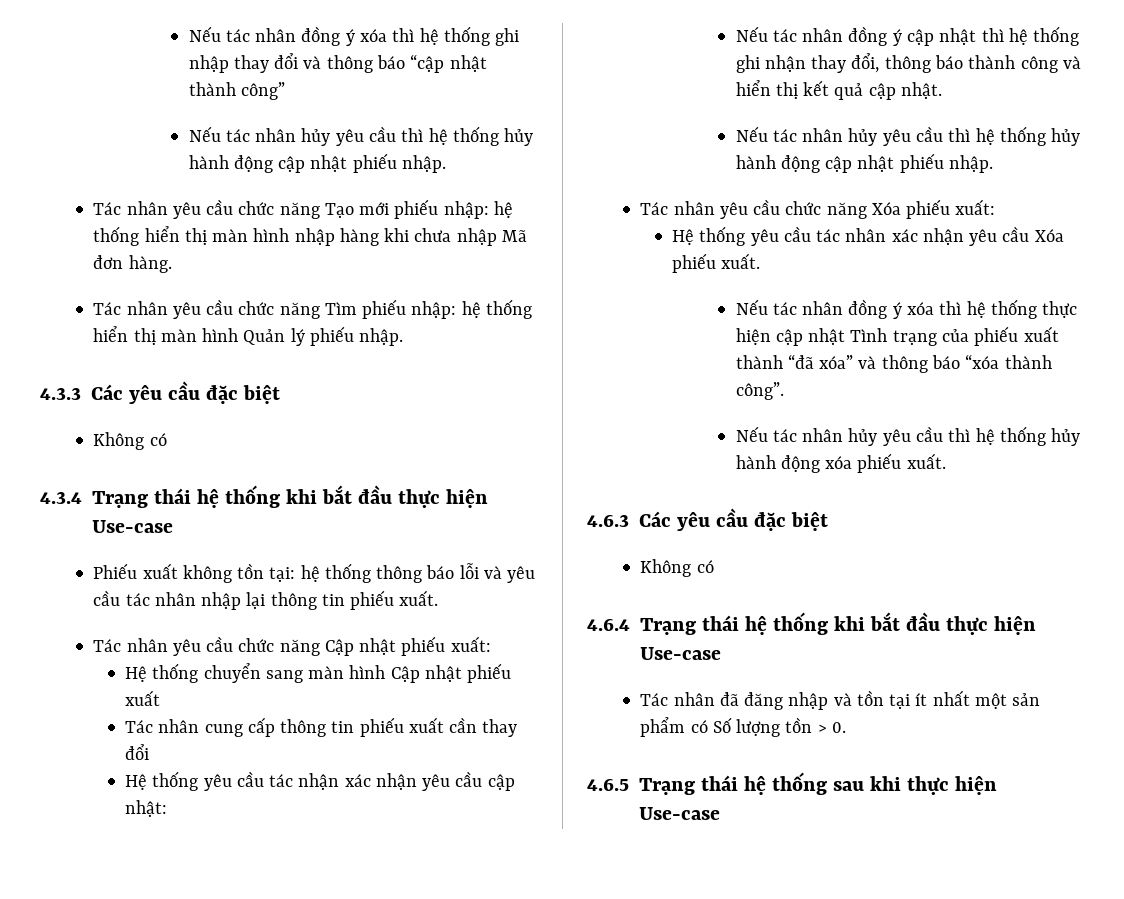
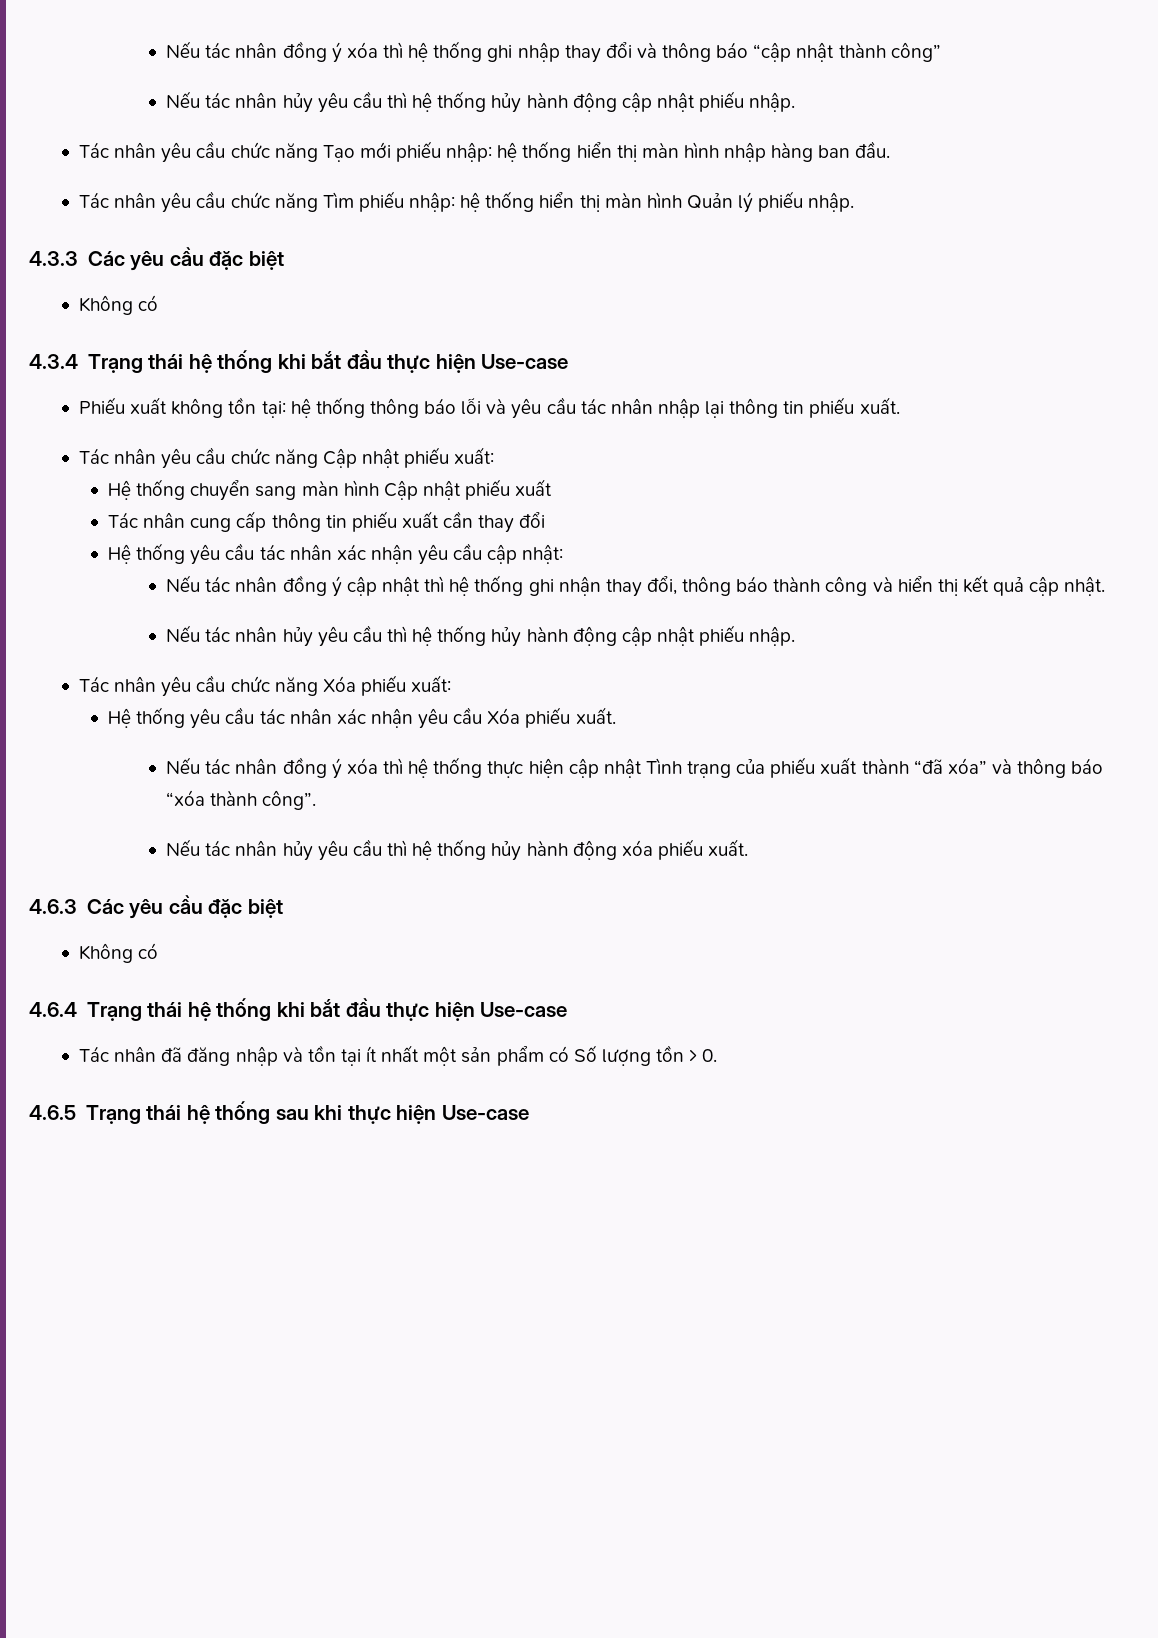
[384,228,527,246] [93,255,172,273] khi chưa nhập Mã đơn hàng. -> [818,141,891,158] ban đầu.
[298,773,340,790] nhận -> [289,544,332,560] nhân

